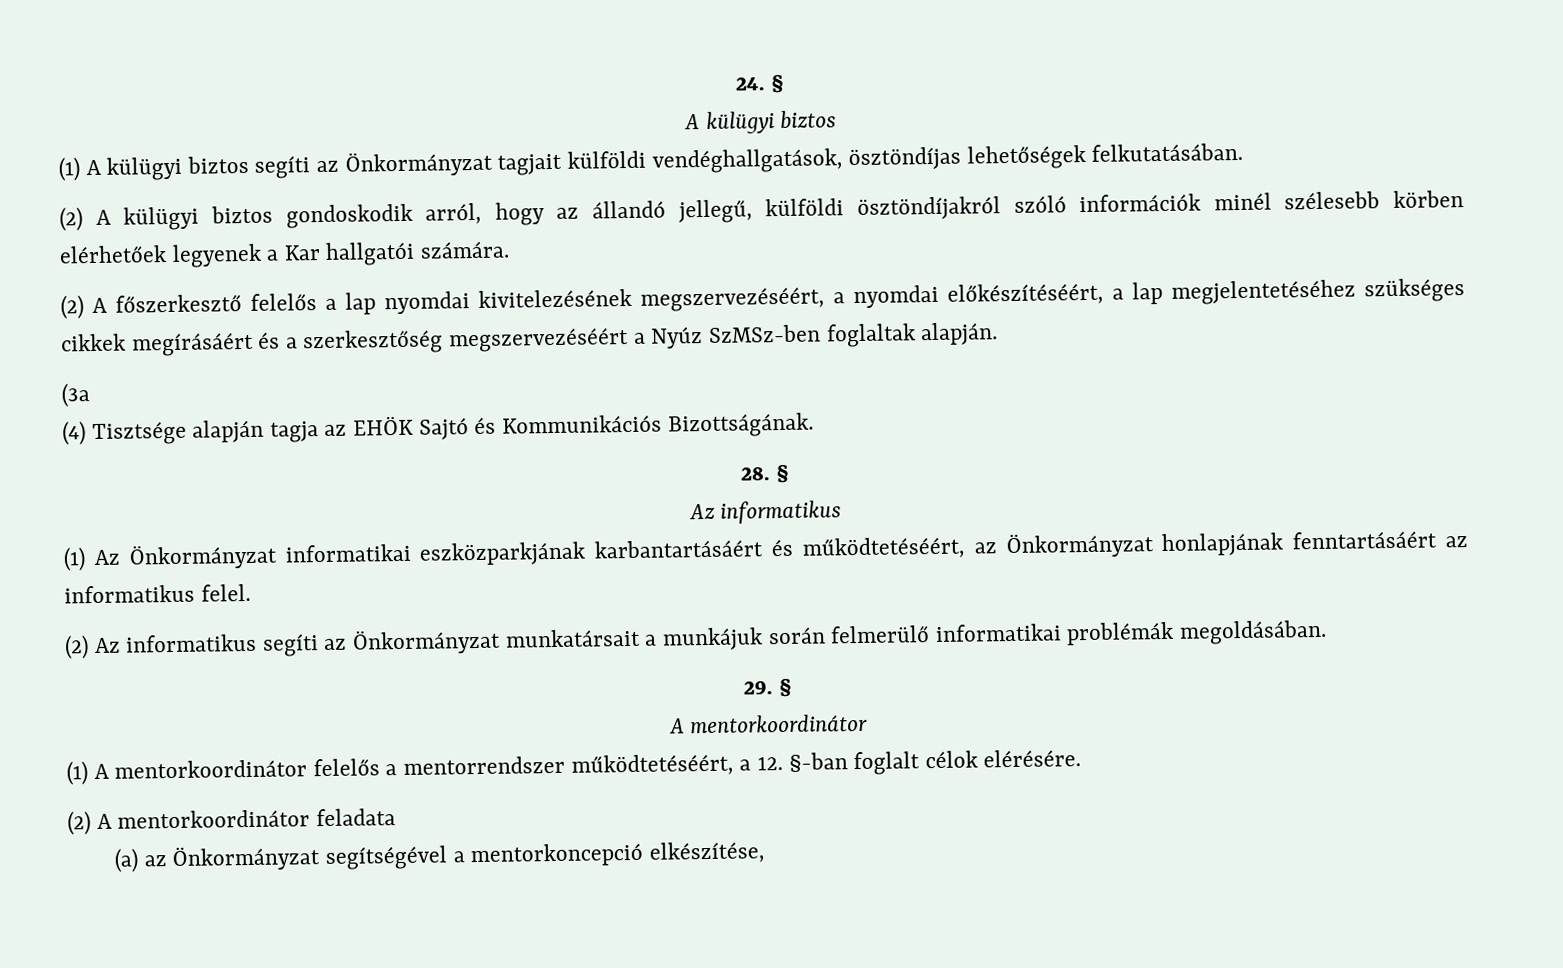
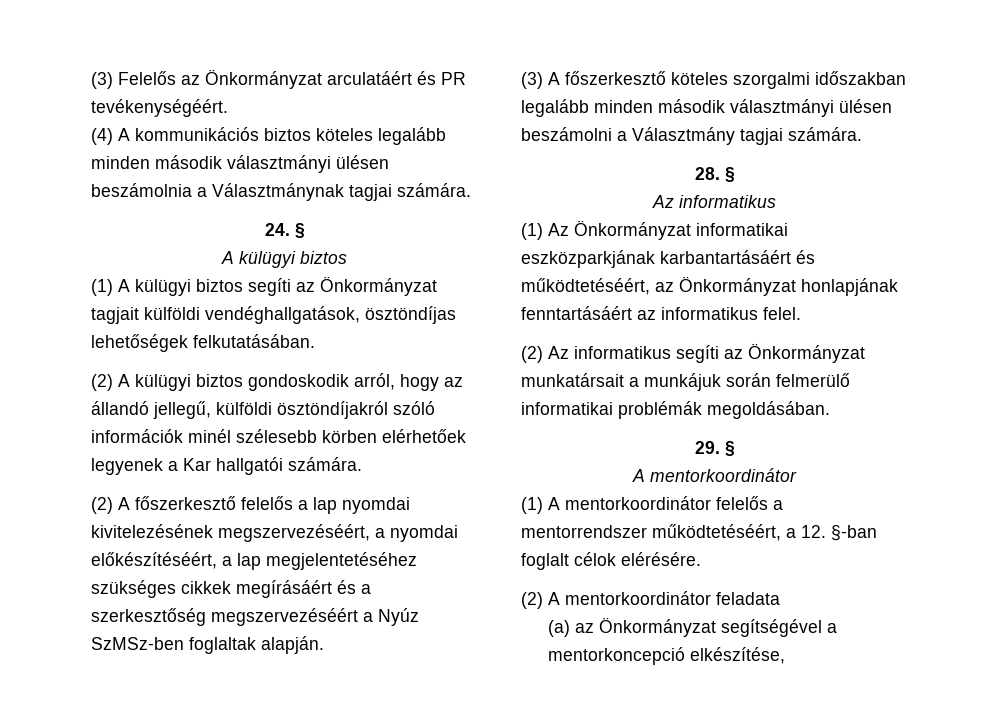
(735, 84) none -> [91,69,466,89] [91,99,228,117] [91,127,446,145] [91,155,389,173] [91,183,471,201] (3) Felelős az Önkormányzat arculatáért és PR tevékenységéért. // (4) A kommunikációs biztos köteles legalább minden második választmányi ülésen beszámolnia a Választmánynak tagjai számára. //
[61,383,90,408] [62,412,814,446] (3a // (4) Tisztsége alapján tagja az EHÖK Sajtó és Kommunikációs Bizottságának. -> [521,71,906,89] [521,99,892,117] [521,127,862,145] (3) A főszerkesztő köteles szorgalmi időszakban legalább minden második választmányi ülésen beszámolni a Választmány tagjai számára.

